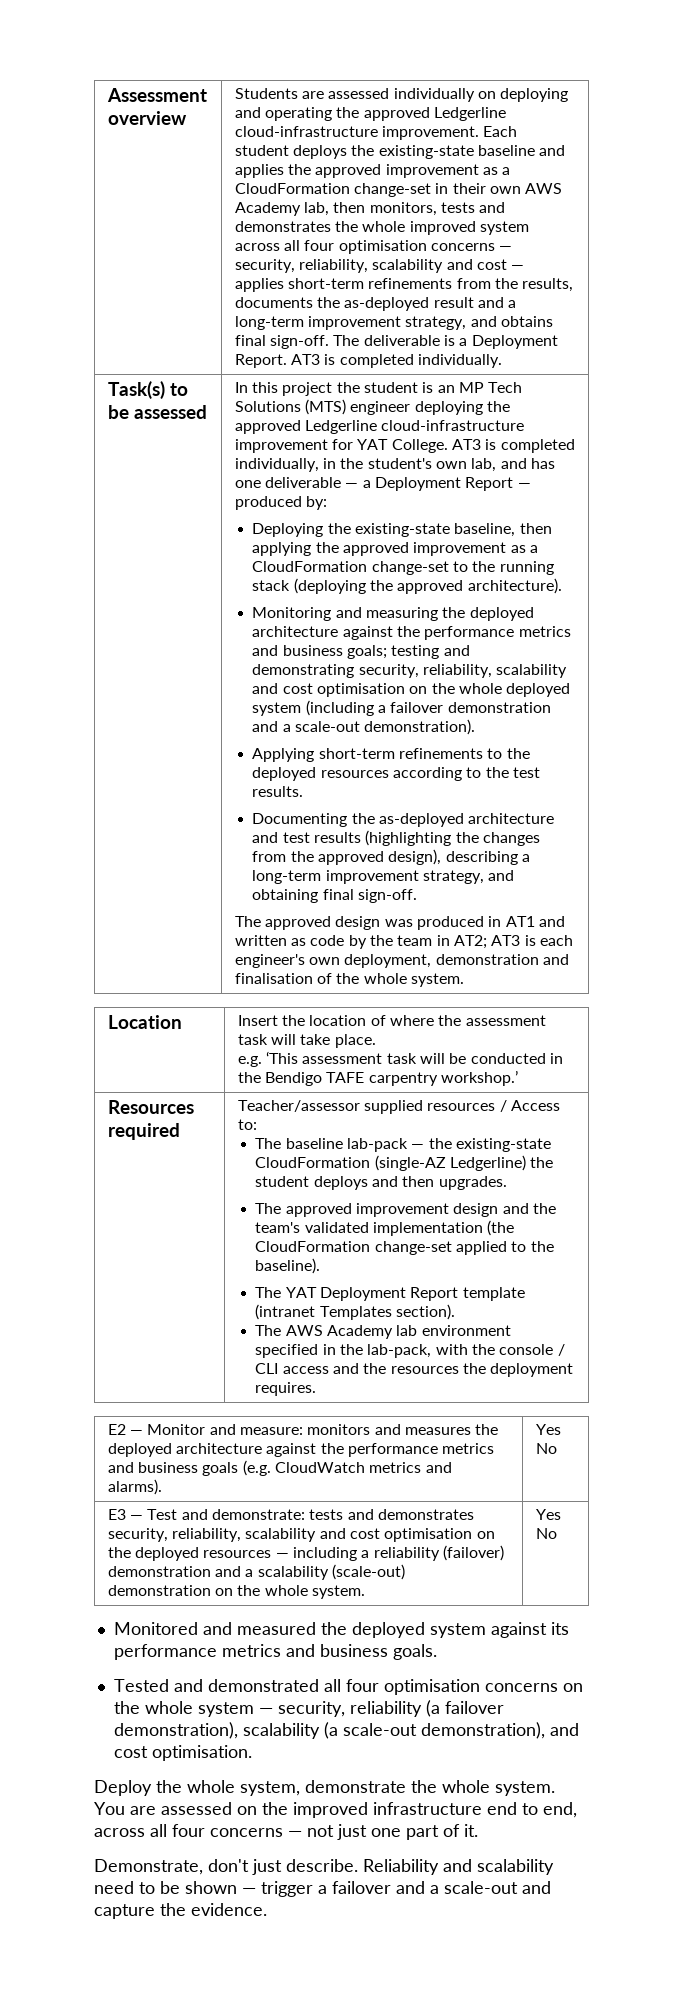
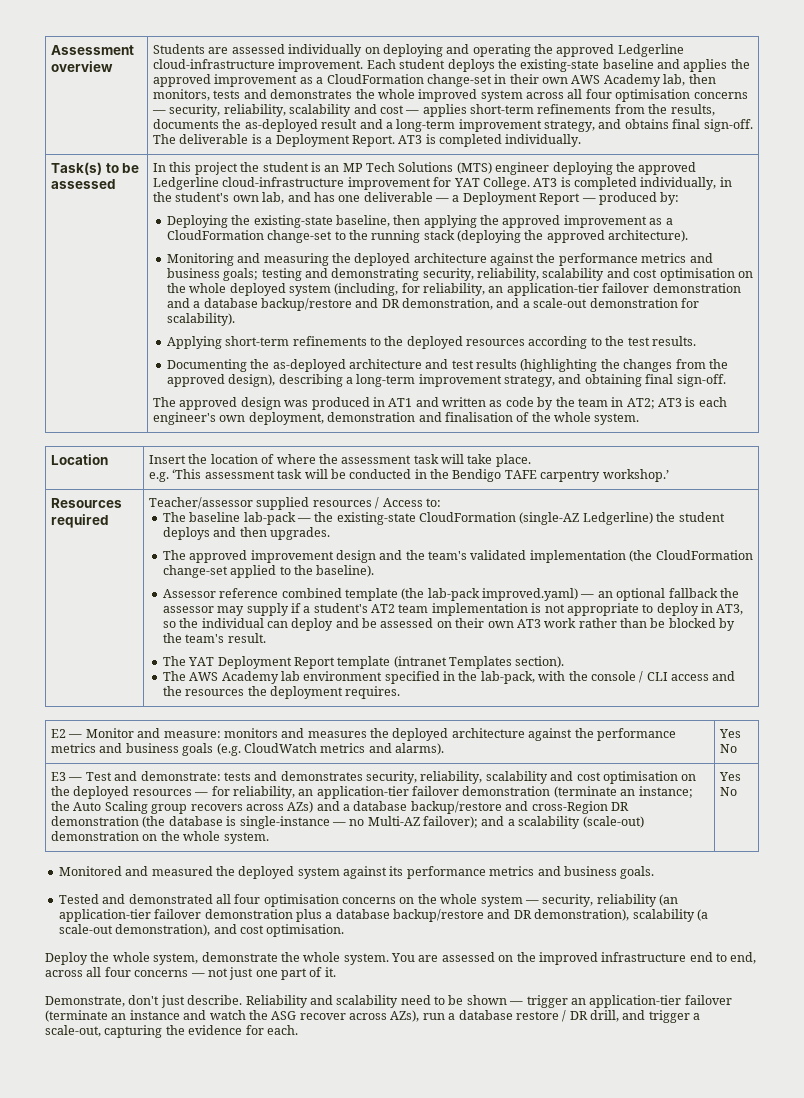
[305,700,551,716] [252,719,476,735] (including a failover demonstration and a scale-out demonstration). -> [334,283,741,296] [166,298,699,311] [166,313,235,326] (including, for reliability, an application-tier failover demonstration and a database backup/restore and DR demonstration, and a scale-out demonstration for scalability).
(321, 1266) none -> [162,588,739,601] [162,603,744,616] [162,618,736,631] [162,633,266,643] // Assessor reference combined template (the lab-pack improved.yaml) — an optional fallback the assessor may supply if a student's AT2 team implementation is not appropriate to deploy in AT3, so the individual can deploy and be assessed on their own AT3 work rather than be blocked by the team's result.
[293,1545,505,1561] [107,1566,211,1577] including a reliability (failover) demonstration -> [211,786,693,799] [51,801,629,814] [51,816,479,829] for reliability, an application-tier failover demonstration (terminate an instance; the Auto Scaling group recovers across AZs) and a database backup/restore and cross-Region DR demonstration (the database is single-instance — no Multi-AZ failover);
[425,1700,504,1717] (a failover -> [659,894,678,906] [58,909,532,922] (an application-tier failover demonstration plus a database backup/restore and DR
[318,1881,551,1894] [94,1903,267,1919] a failover and a scale-out and capture the evidence. -> [570,995,732,1008] [45,1010,701,1023] [45,1025,298,1038] an application-tier failover (terminate an instance and watch the ASG recover across AZs), run a database restore / DR drill, and trigger a scale-out, capturing the evidence for each.

